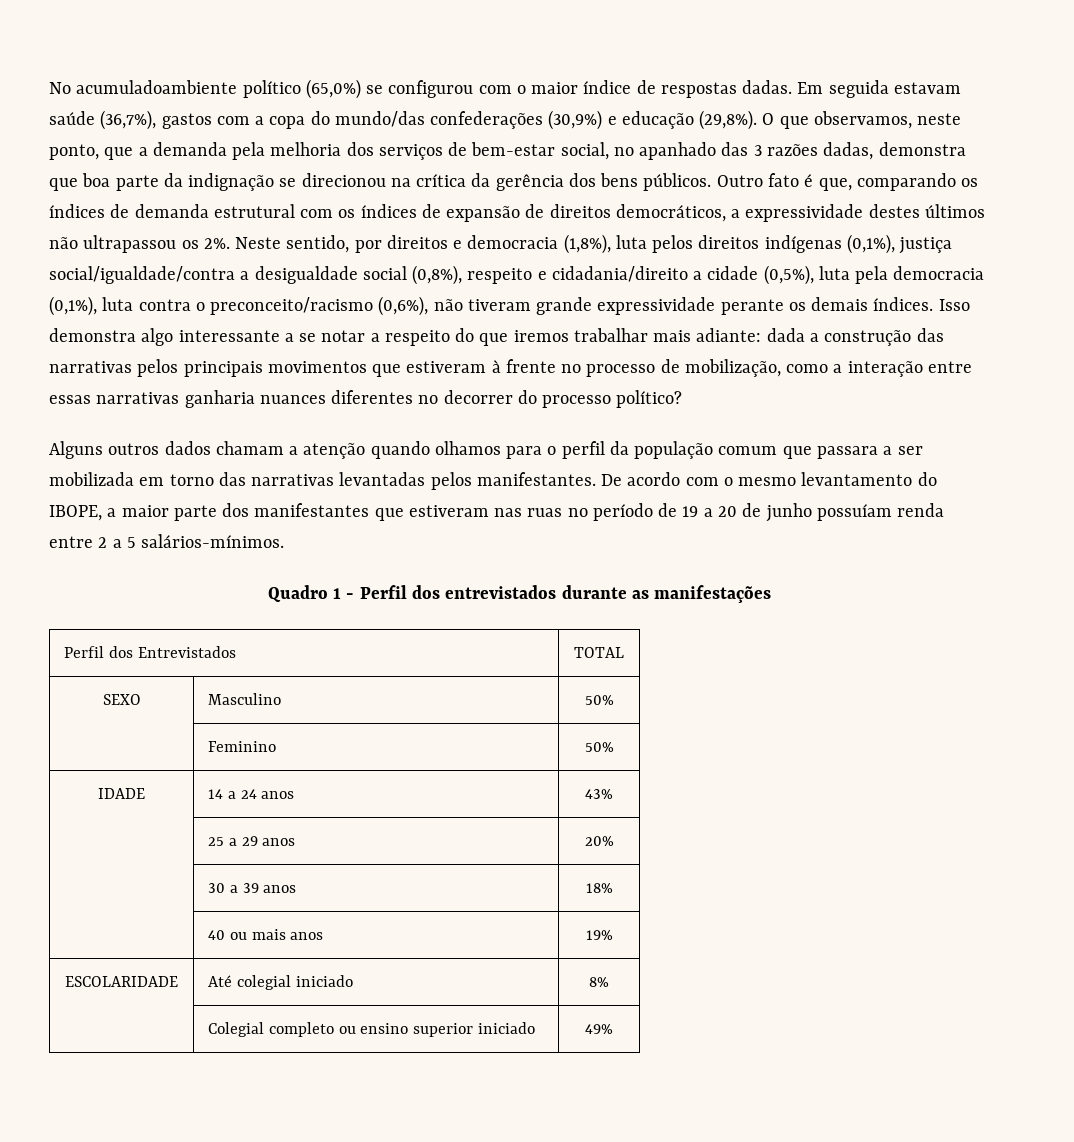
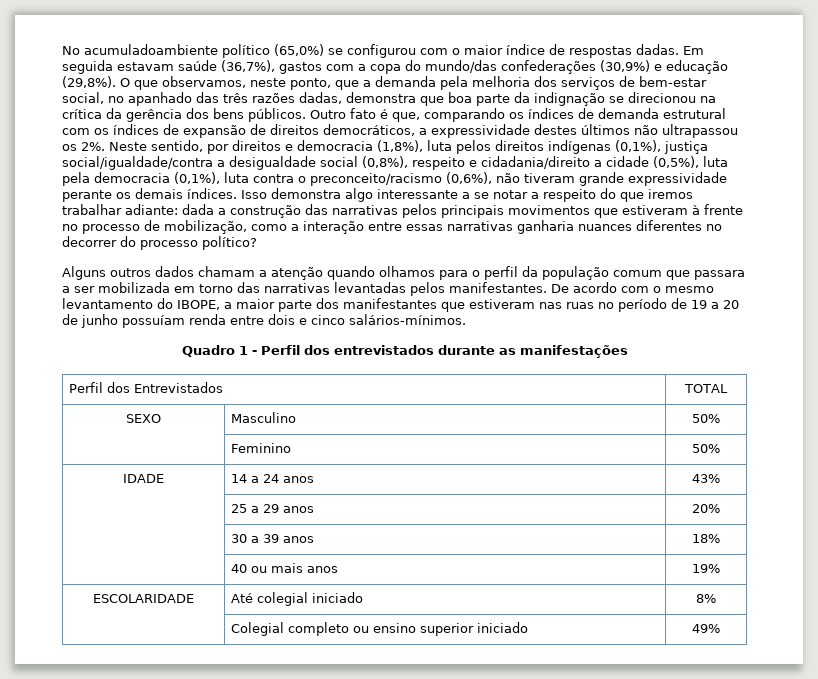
[753,145,762,156] 3 -> [223,93,248,103] três
[653,330,692,342] mais -> (122, 209) none
[98,537,136,548] 2 a 5 -> [268,314,345,325] dois e cinco

